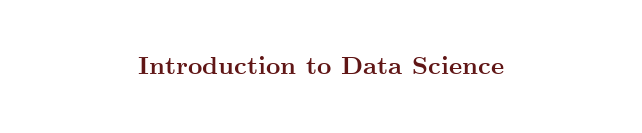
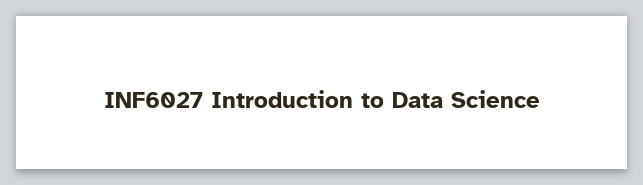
(138, 65) none -> [103,92,203,108] INF6027

